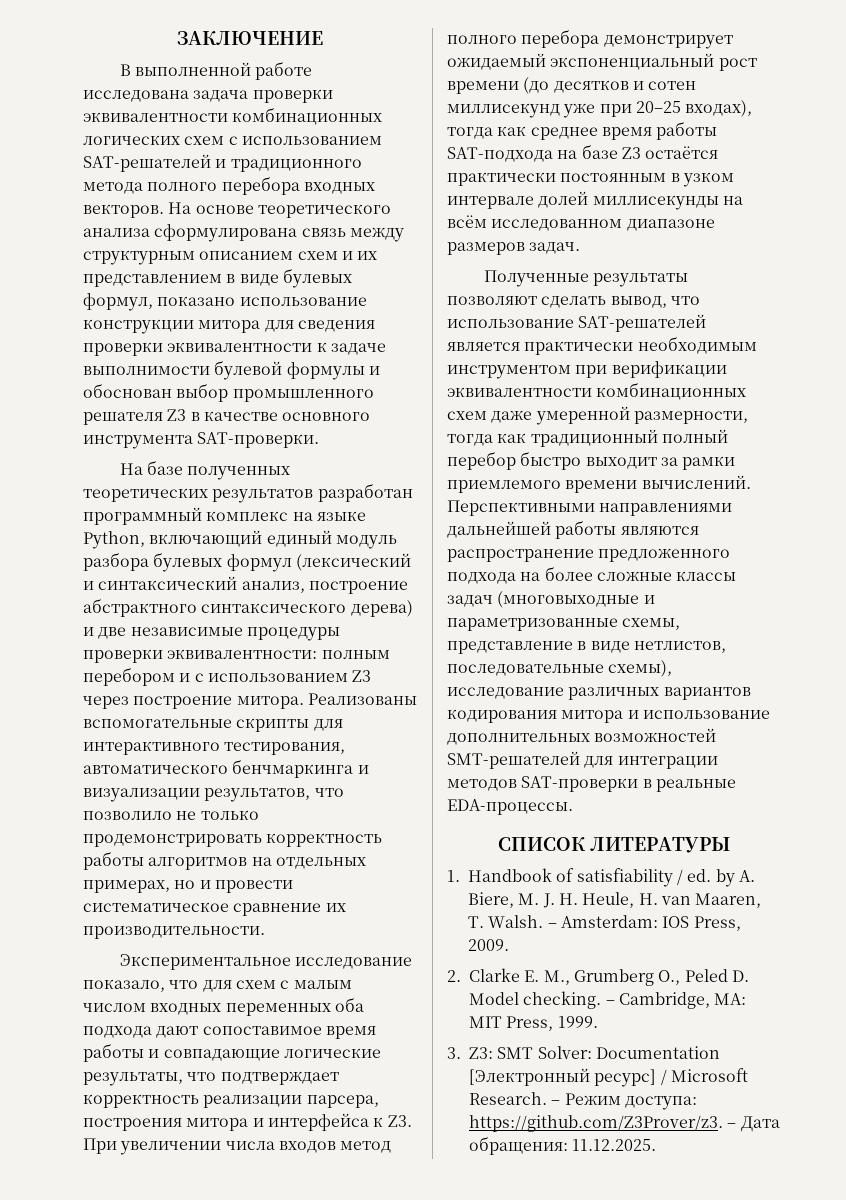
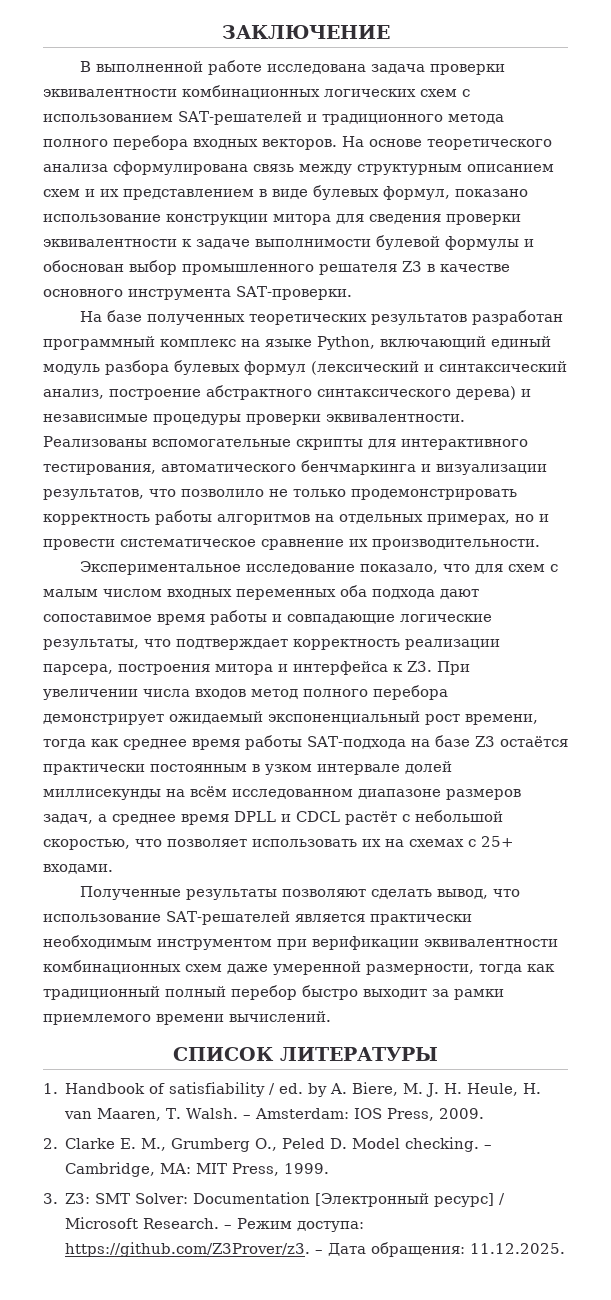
[98,627,127,639] две -> (531, 393) none
[167,649,390,659] [83,667,372,686] [83,696,304,709] эквивалентности: полным перебором и с использованием Z3 через построение митора. -> [326,414,465,422] эквивалентности.
[447,77,697,94] [447,100,753,118] времени (до десятков и сотен миллисекунд уже при 20–25 входах), -> [465,714,538,725] времени,
[529,242,581,254] задач. -> [43,810,503,825] [43,836,514,850] [43,864,113,874] задач, а среднее время DPLL и CDCL растёт с небольшой скоростью, что позволяет использовать их на схемах с 25+ входами.
[447,500,733,516] [447,520,699,539] [447,548,731,562] [447,566,737,584] [447,591,655,608] [447,618,681,631] [447,641,726,654] [447,660,673,677] [447,687,751,700] [447,709,770,723] [447,728,717,745] [447,751,718,769] [447,776,736,792] [447,799,573,815] Перспективными направлениями дальнейшей работы являются распространение предложенного подхода на более сложные классы задач (многовыходные и параметризованные схемы, представление в виде нетлистов, последовательные схемы), исследование различных вариантов кодирования митора и использование дополнительных возможностей SMT-решателей для интеграции методов SAT-проверки в реальные EDA-процессы. -> (331, 1016) none

